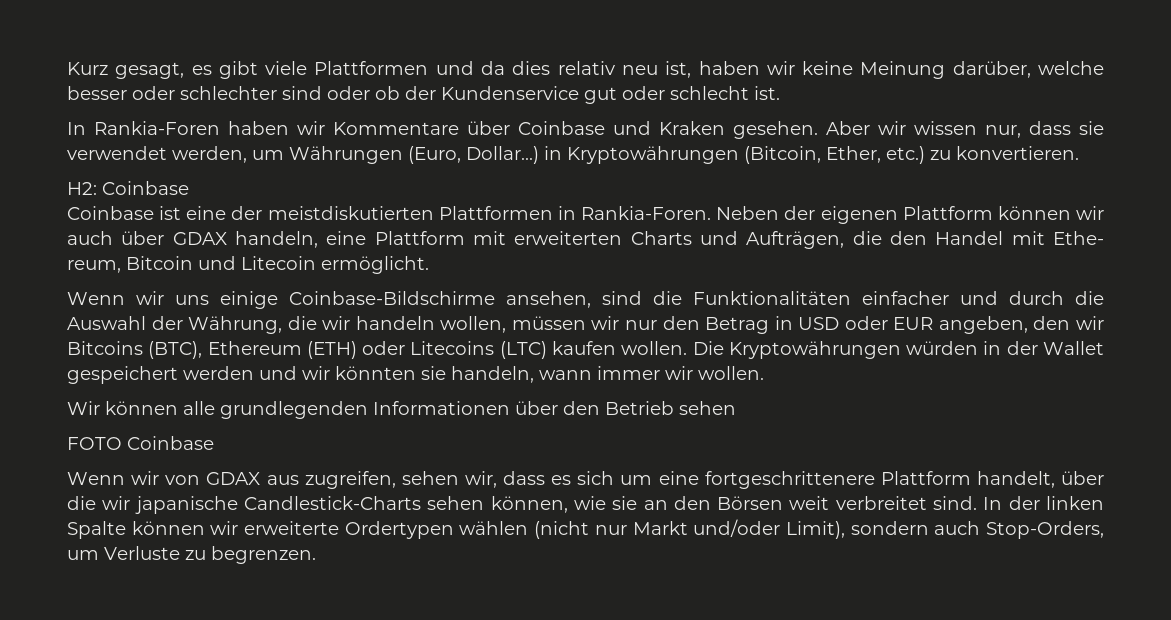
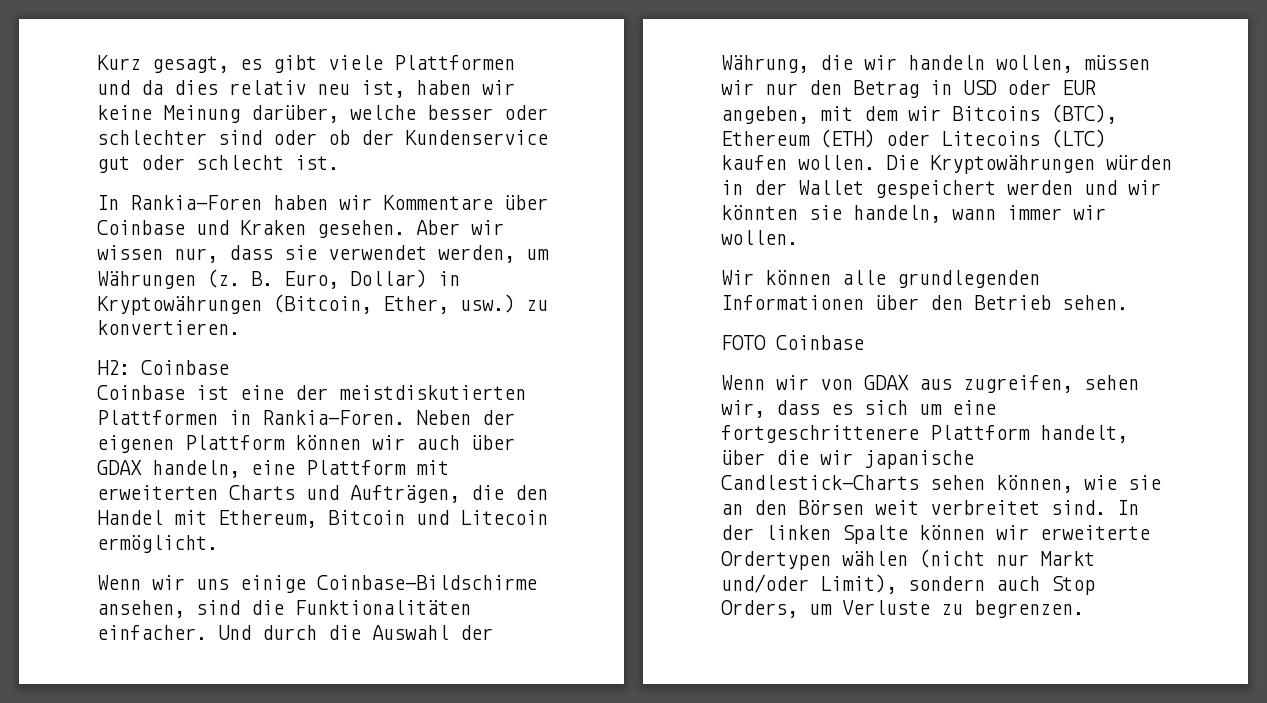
[408,146,539,164] (Euro, Dollar...) -> [207,269,427,289] (z. B. Euro, Dollar)
[886,146,925,164] etc.) -> [460,294,515,313] usw.)
[1053,231,1105,245] [67,260,121,273] Ethe- reum, -> [218,510,317,528] Ethereum,
[862,291,998,305] einfacher und -> [97,625,251,640] einfacher. Und
[1033,316,1071,330] den -> [820,106,898,121] mit dem
[679,401,736,415] sehen -> [1062,295,1128,310] sehen.
[986,521,1105,539] Stop-Orders, -> [1051,576,1095,595] [721,600,798,618] Stop Orders,

